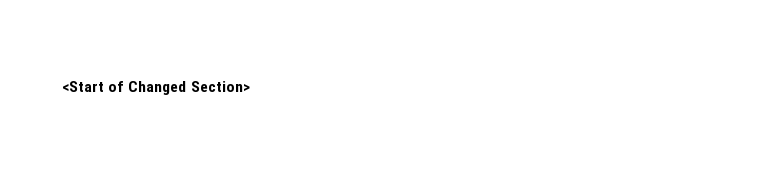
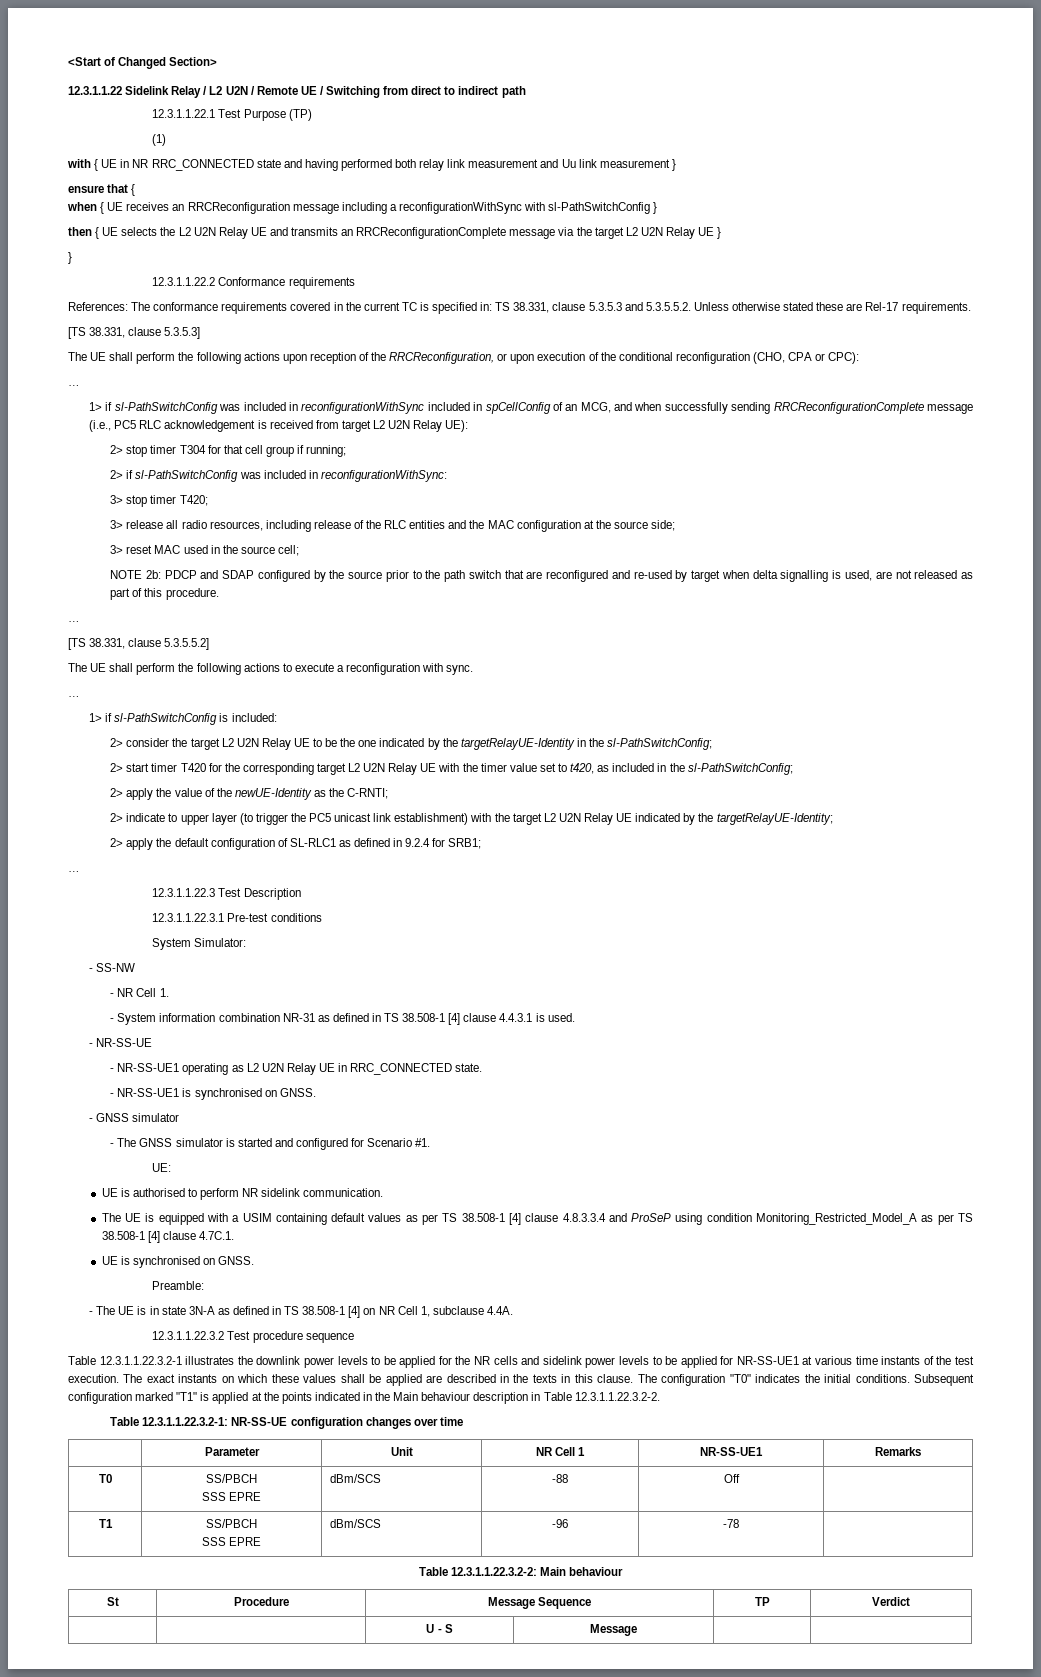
(250, 86) none -> [68,86,526,98] [152,109,312,121] [152,134,167,146] [67,159,676,171] [68,184,136,196] [67,202,658,214] [68,227,722,239] [68,252,72,264] [152,277,355,289] [68,302,971,314] [68,327,201,339] [68,352,860,364] [68,385,80,386] [89,402,973,414] [89,420,469,432] [110,445,347,457] [110,470,447,482] [110,495,208,507] [110,520,676,532] [110,545,299,556] [110,570,974,582] [110,588,219,600] [68,621,80,622] [68,638,210,650] [68,663,474,675] [68,696,80,697] [89,713,277,725] [110,738,713,750] [110,763,793,775] [110,788,389,800] [110,813,833,825] [110,838,482,850] [68,871,80,872] [152,888,301,900] [152,913,322,922] [152,938,247,950] [89,963,136,972] [110,988,169,997] [110,1013,575,1025] [89,1038,153,1047] [110,1063,483,1075] [110,1088,316,1100] [89,1113,180,1122] [110,1138,431,1150] [152,1163,172,1172] [101,1188,384,1200] [101,1213,974,1225] [101,1231,235,1243] [101,1256,255,1268] [152,1281,205,1290] [89,1306,513,1318] [152,1331,354,1343] [68,1356,975,1368] [68,1374,974,1386] [68,1392,660,1404] [110,1417,463,1429] [204,1447,260,1456] [390,1447,413,1456] [535,1447,586,1456] [700,1447,763,1456] [875,1447,921,1456] [98,1474,112,1483] [206,1474,257,1483] [201,1492,262,1501] [330,1474,382,1483] [552,1474,568,1483] [723,1474,740,1483] [98,1519,113,1528] [206,1519,257,1528] [201,1537,262,1546] [330,1519,382,1528] [552,1519,568,1528] [723,1519,739,1528] [418,1567,624,1576] [106,1597,119,1606] [233,1597,289,1606] [487,1597,592,1609] [754,1597,770,1606] [872,1597,910,1606] [426,1624,453,1633] [590,1624,637,1636] // 12.3.1.1.22 Sidelink Relay / L2 U2N / Remote UE / Switching from direct to indirect path // 12.3.1.1.22.1 Test Purpose (TP) // (1) // with { UE in NR RRC_CONNECTED state and having performed both relay link measurement and Uu link measurement } // ensure that { // when { UE receives an RRCReconfiguration message including a reconfigurationWithSync with sl-PathSwitchConfig } // then { UE selects the L2 U2N Relay UE and transmits an RRCReconfigurationComplete message via the target L2 U2N Relay UE } // } // 12.3.1.1.22.2 Conformance requirements // References: The conformance requirements covered in the current TC is specified in: TS 38.331, clause 5.3.5.3 and 5.3.5.5.2. Unless otherwise stated these are Rel-17 requirements. // [TS 38.331, clause 5.3.5.3] // The UE shall perform the following actions upon reception of the RRCReconfiguration, or upon execution of the conditional reconfiguration (CHO, CPA or CPC): // … // 1> if sl-PathSwitchConfig was included in reconfigurationWithSync included in spCellConfig of an MCG, and when successfully sending RRCReconfigurationComplete message (i.e., PC5 RLC acknowledgement is received from target L2 U2N Relay UE): // 2> stop timer T304 for that cell group if running; // 2> if sl-PathSwitchConfig was included in reconfigurationWithSync: // 3> stop timer T420; // 3> release all radio resources, including release of the RLC entities and the MAC configuration at the source side; // 3> reset MAC used in the source cell; // NOTE 2b: PDCP and SDAP configured by the source prior to the path switch that are reconfigured and re-used by target when delta signalling is used, are not released as part of this procedure. // … // [TS 38.331, clause 5.3.5.5.2] // The UE shall perform the following actions to execute a reconfiguration with sync. // … // 1> if sl-PathSwitchConfig is included: // 2> consider the target L2 U2N Relay UE to be the one indicated by the targetRelayUE-Identity in the sl-PathSwitchConfig; // 2> start timer T420 for the corresponding target L2 U2N Relay UE with the timer value set to t420, as included in the sl-PathSwitchConfig; // 2> apply the value of the newUE-Identity as the C-RNTI; // 2> indicate to upper layer (to trigger the PC5 unicast link establishment) with the target L2 U2N Relay UE indicated by the targetRelayUE-Identity; // 2> apply the default configuration of SL-RLC1 as defined in 9.2.4 for SRB1; // … // 12.3.1.1.22.3 Test Description // 12.3.1.1.22.3.1 Pre-test conditions // System Simulator: // - SS-NW // - NR Cell 1. // - System information combination NR-31 as defined in TS 38.508-1 [4] clause 4.4.3.1 is used. // - NR-SS-UE // - NR-SS-UE1 operating as L2 U2N Relay UE in RRC_CONNECTED state. // - NR-SS-UE1 is synchronised on GNSS. // - GNSS simulator // - The GNSS simulator is started and configured for Scenario #1. // UE: // UE is authorised to perform NR sidelink communication. // The UE is equipped with a USIM containing default values as per TS 38.508-1 [4] clause 4.8.3.3.4 and ProSeP using condition Monitoring_Restricted_Model_A as per TS 38.508-1 [4] clause 4.7C.1. // UE is synchronised on GNSS. // Preamble: // - The UE is in state 3N-A as defined in TS 38.508-1 [4] on NR Cell 1, subclause 4.4A. // 12.3.1.1.22.3.2 Test procedure sequence // Table 12.3.1.1.22.3.2-1 illustrates the downlink power levels to be applied for the NR cells and sidelink power levels to be applied for NR-SS-UE1 at various time instants of the test execution. The exact instants on which these values shall be applied are described in the texts in this clause. The configuration "T0" indicates the initial conditions. Subsequent configuration marked "T1" is applied at the points indicated in the Main behaviour description in Table 12.3.1.1.22.3.2-2. // Table 12.3.1.1.22.3.2-1: NR-SS-UE configuration changes over time // | Parameter | Unit | NR Cell 1 | NR-SS-UE1 | Remarks // T0 | SS/PBCH // SSS EPRE | dBm/SCS | -88 | Off | // T1 | SS/PBCH // SSS EPRE | dBm/SCS | -96 | -78 | // Table 12.3.1.1.22.3.2-2: Main behaviour // St | Procedure | Message Sequence | TP | Verdict // | | U - S | Message | |

